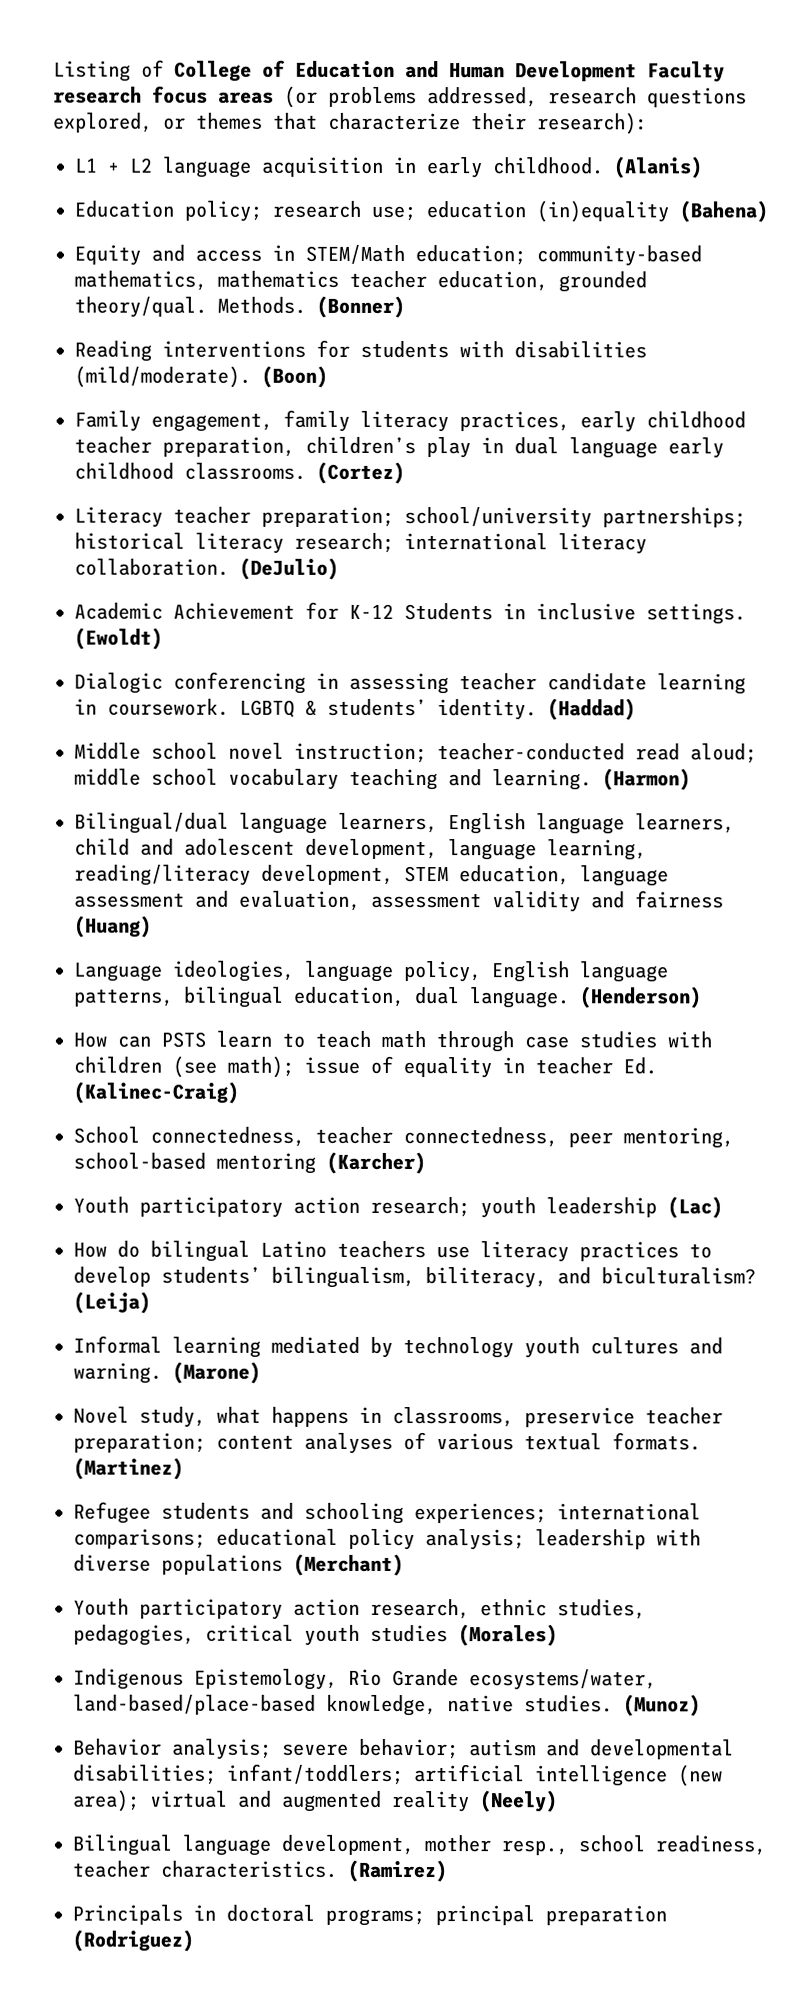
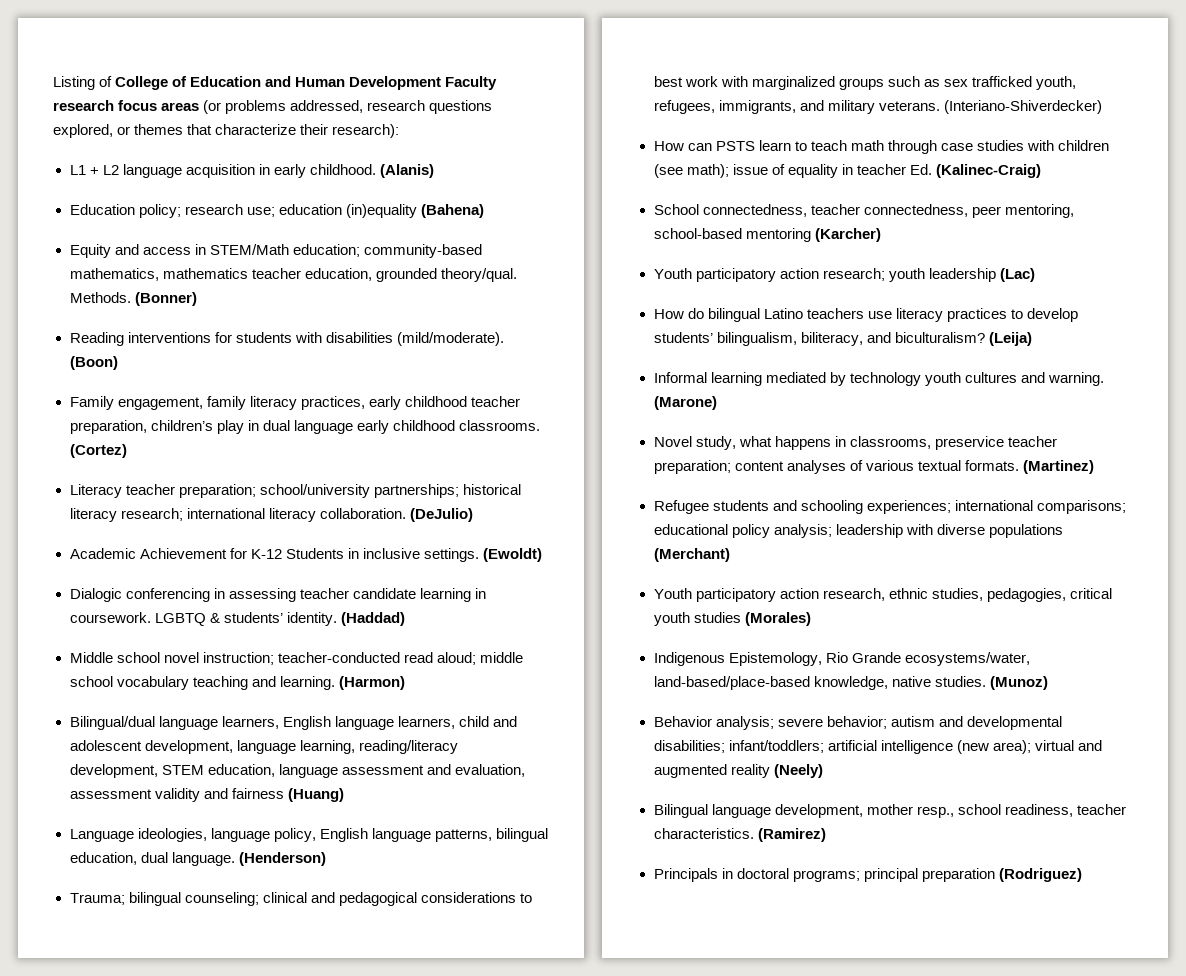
(702, 997) none -> [69,892,532,906] [653,76,1076,90] [653,100,1102,114] // Trauma; bilingual counseling; clinical and pedagogical considerations to best work with marginalized groups such as sex trafficked youth, refugees, immigrants, and military veterans. (Interiano-Shiverdecker)

